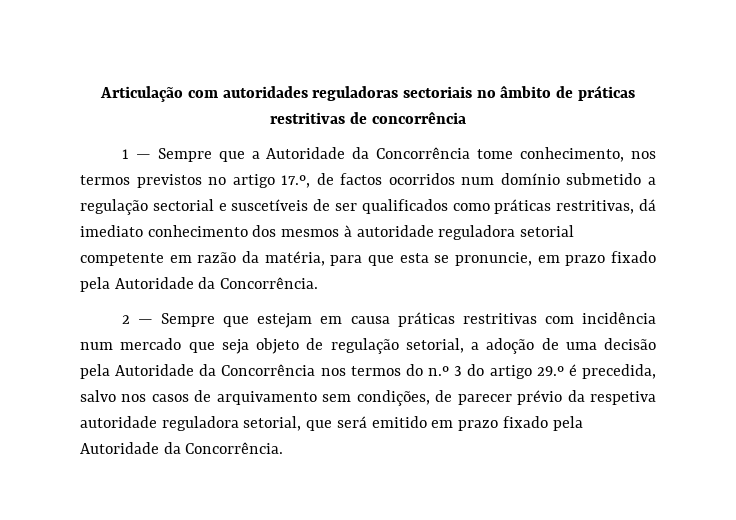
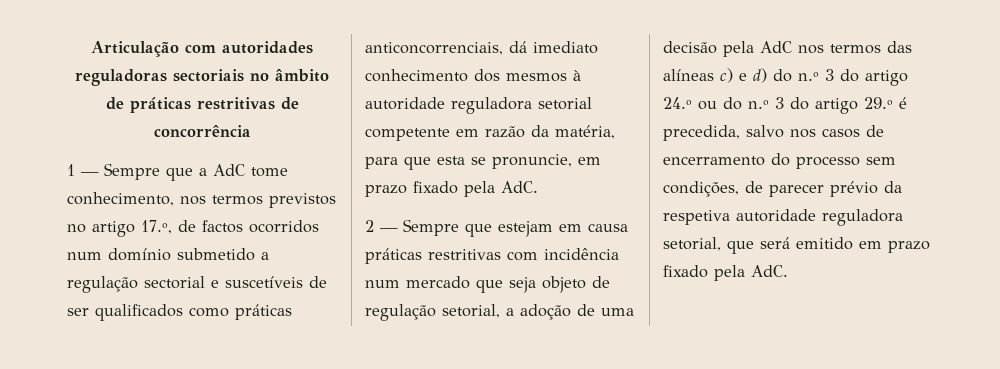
[266,147,471,159] Autoridade da Concorrência -> [213,164,245,176] AdC
[556,200,635,214] restritivas, -> [365,42,503,55] anticoncorrenciais,
[114,277,319,289] Autoridade da Concorrência. -> [501,181,538,193] AdC.
[115,364,401,376] Autoridade da Concorrência nos termos -> [760,41,912,54] [663,68,908,86] [663,97,717,110] AdC nos termos das alíneas c) e d) do n.º 3 do artigo 24.º ou
[216,391,317,405] arquivamento -> [663,153,860,169] encerramento do processo
[80,442,284,454] Autoridade da Concorrência. -> [751,265,788,277] AdC.

